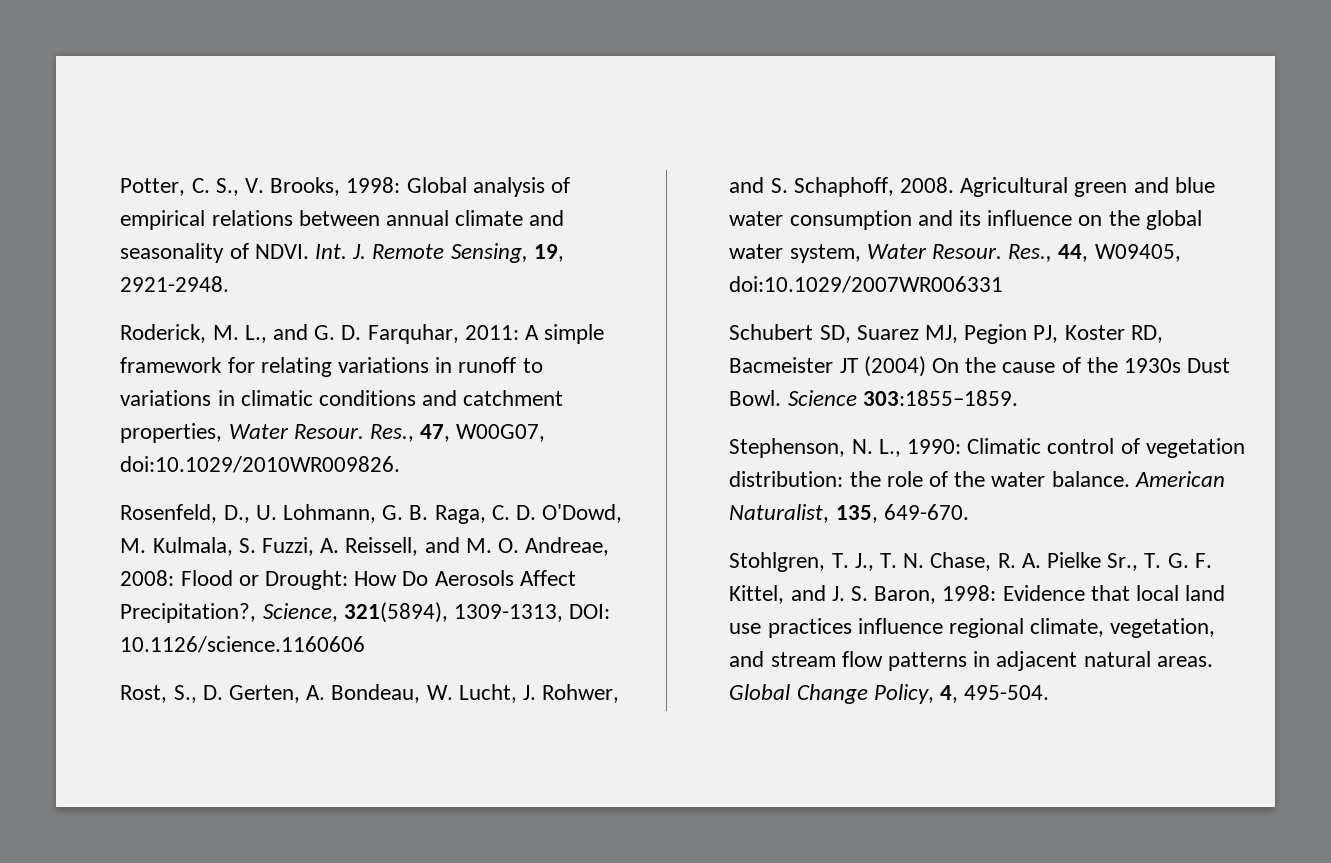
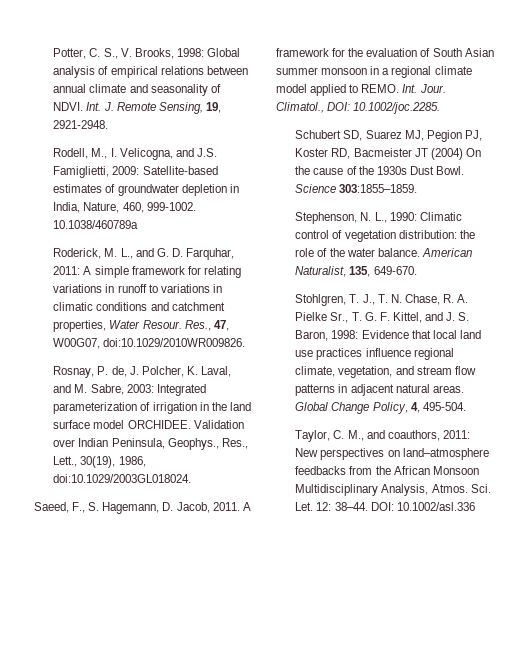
(230, 284) none -> [53,148,217,160] [53,166,218,178] [53,184,239,196] [53,202,196,213] [53,220,139,229] // Rodell, M., I. Velicogna, and J.S. Famiglietti, 2009: Satellite-based estimates of groundwater depletion in India, Nature, 460, 999-1002. 10.1038/460789a
[120,504,623,524] [120,537,610,556] [120,570,576,590] [120,602,611,623] [120,636,366,653] [120,684,620,703] [729,177,1215,197] [729,210,1202,230] [729,244,1181,263] [729,276,1004,293] Rosenfeld, D., U. Lohmann, G. B. Raga, C. D. O'Dowd, M. Kulmala, S. Fuzzi, A. Reissell, and M. O. Andreae, 2008: Flood or Drought: How Do Aerosols Affect Precipitation?, Science, 321(5894), 1309-1313, DOI: 10.1126/science.1160606 // Rost, S., D. Gerten, A. Bondeau, W. Lucht, J. Rohwer, and S. Schaphoff, 2008. Agricultural green and blue water consumption and its influence on the global water system, Water Resour. Res., 44, W09405, doi:10.1029/2007WR006331 -> [53,366,231,378] [53,384,206,396] [53,402,251,414] [53,420,244,429] [53,438,248,450] [53,456,146,468] [53,474,192,483] [34,502,251,514] [276,48,494,57] [276,66,472,78] [276,84,446,96] [276,102,441,114] Rosnay, P. de, J. Polcher, K. Laval, and M. Sabre, 2003: Integrated parameterization of irrigation in the land surface model ORCHIDEE. Validation over Indian Peninsula, Geophys., Res., Lett., 30(19), 1986, doi:10.1029/2003GL018024. // Saeed, F., S. Hagemann, D. Jacob, 2011. A framework for the evaluation of South Asian summer monsoon in a regional climate model applied to REMO. Int. Jour. Climatol., DOI: 10.1002/joc.2285.
(1050, 692) none -> [295,430,470,442] [295,448,489,460] [295,466,479,475] [295,484,491,496] [295,502,475,511] // Taylor, C. M., and coauthors, 2011: New perspectives on land–atmosphere feedbacks from the African Monsoon Multidisciplinary Analysis, Atmos. Sci. Let. 12: 38–44. DOI: 10.1002/asl.336

